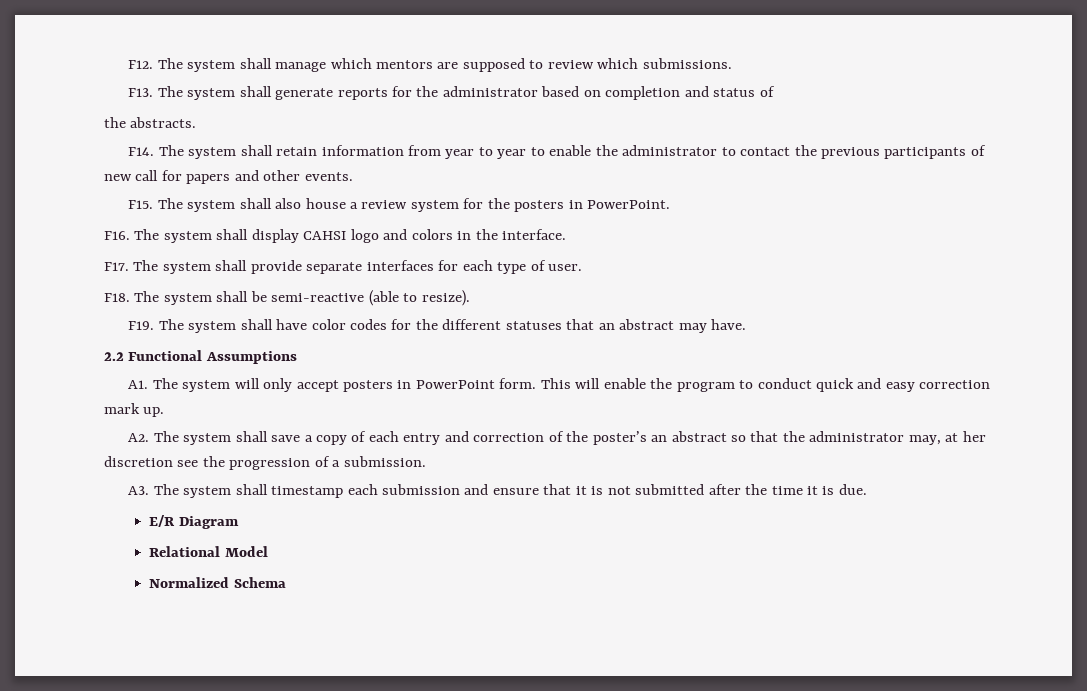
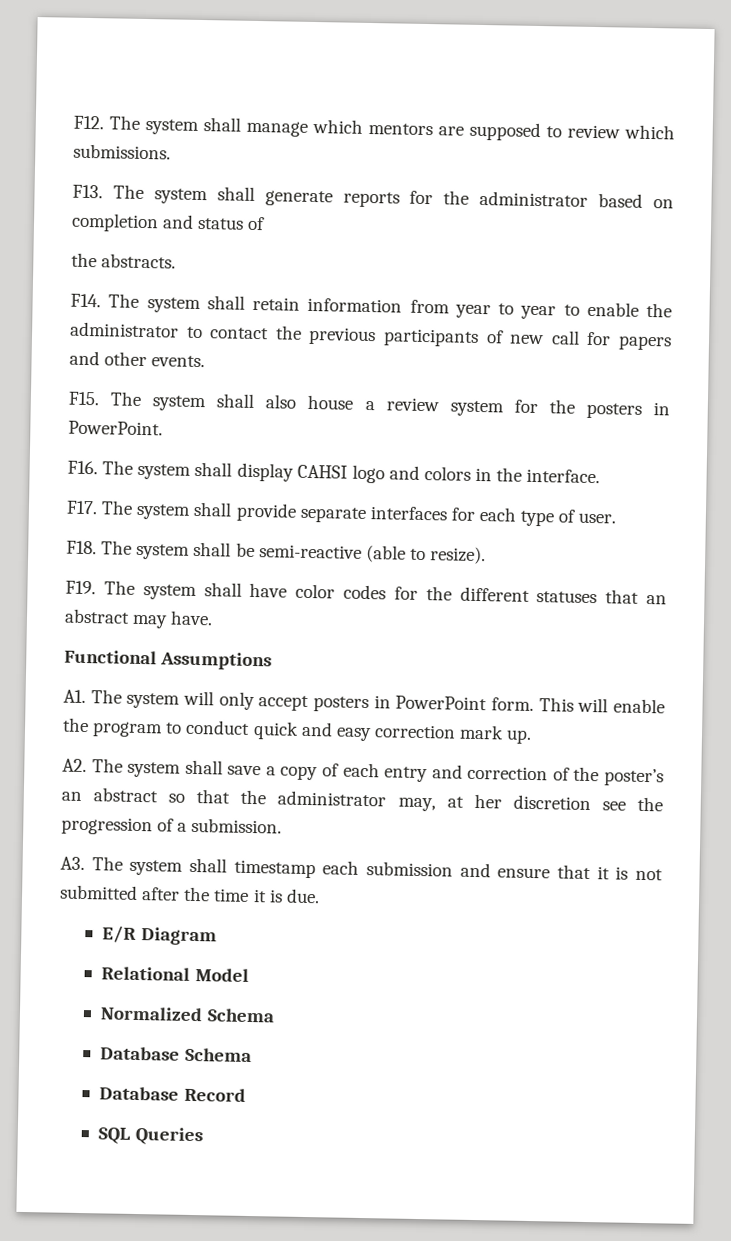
[104,352,124,361] 2.2 -> (214, 618) none
(286, 582) none -> [100,1046,252,1063] [99,1086,246,1102] [98,1126,203,1146] // Database Schema // Database Record // SQL Queries

